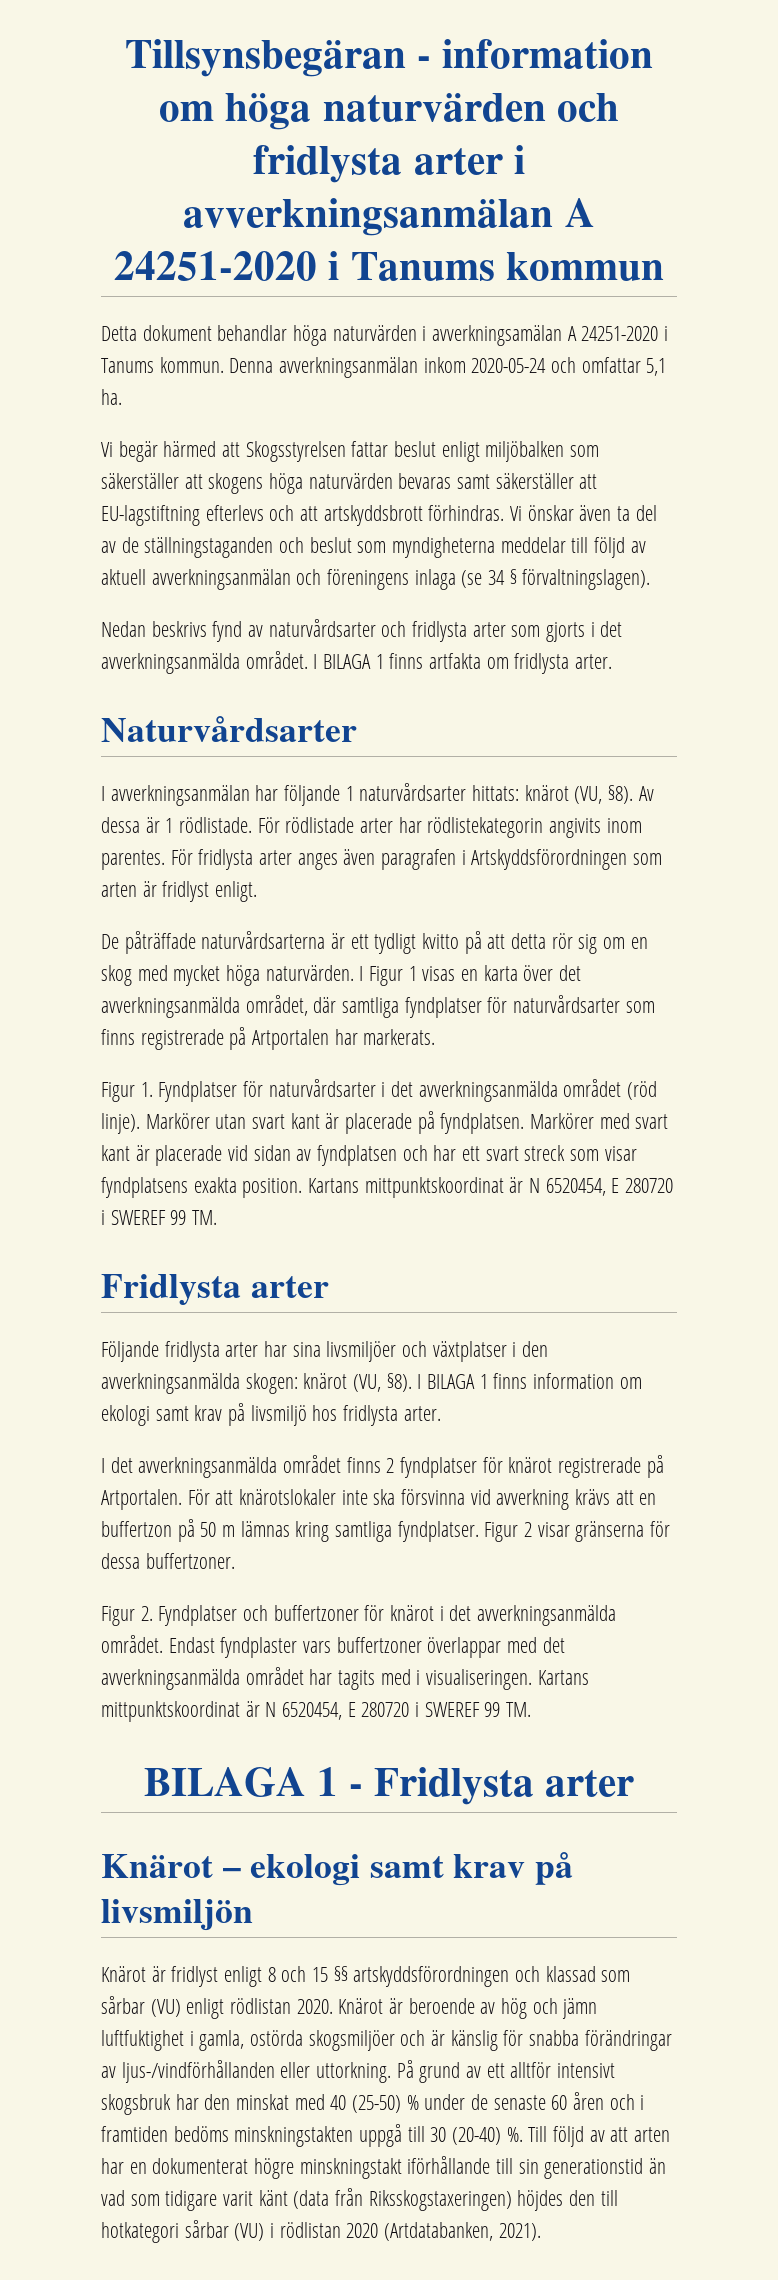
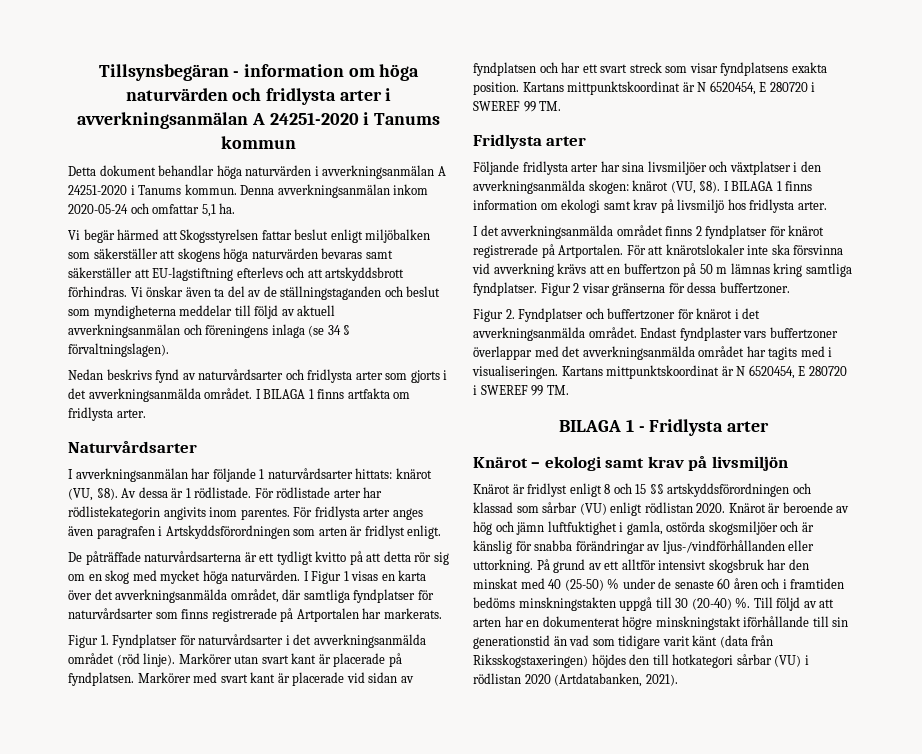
[432,325,563,346] avverkningsamälan -> [322,165,435,179] avverkningsanmälan

